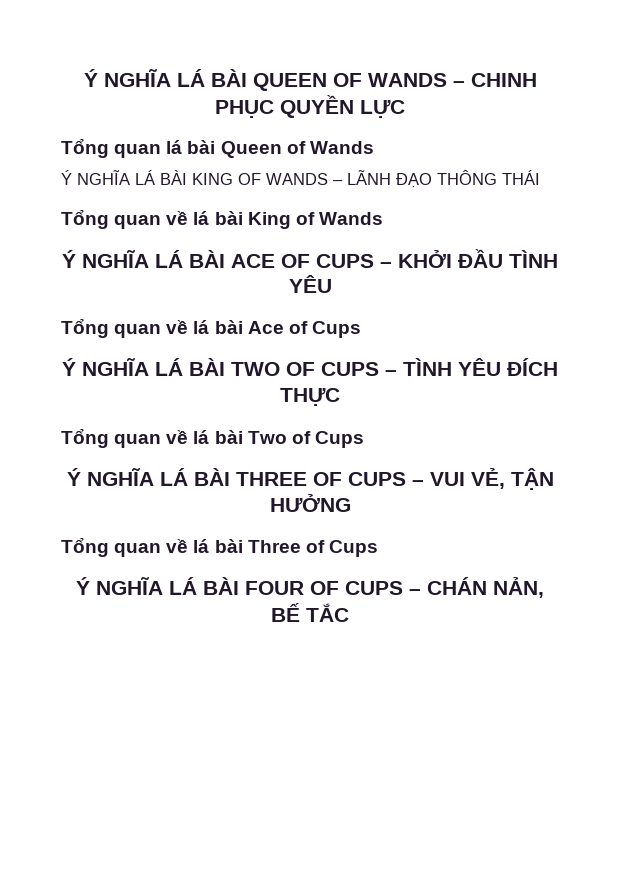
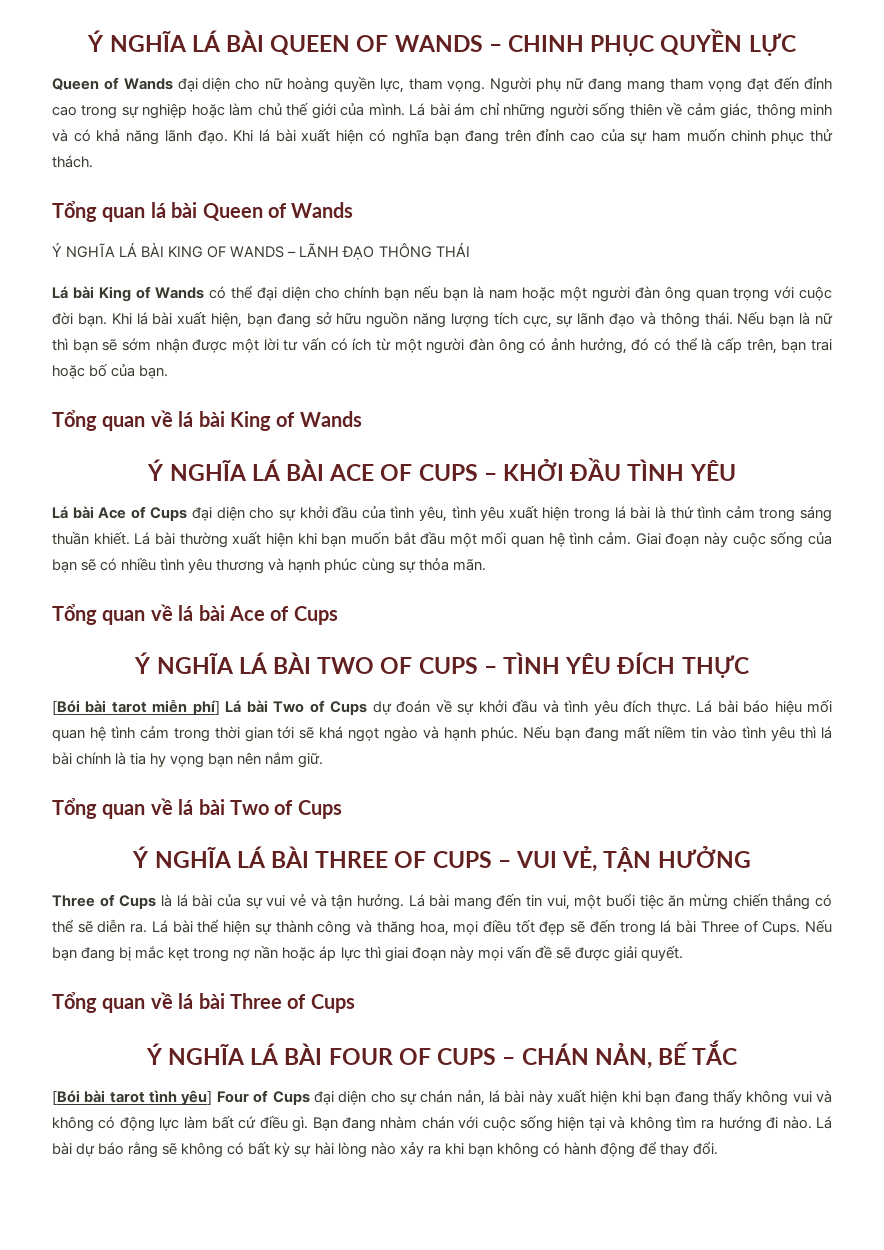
(405, 109) none -> [52,76,833,93] [52,102,833,119] [52,128,834,145] [52,155,93,168] // Queen of Wands đại diện cho nữ hoàng quyền lực, tham vọng. Người phụ nữ đang mang tham vọng đạt đến đỉnh cao trong sự nghiệp hoặc làm chủ thế giới của mình. Lá bài ám chỉ những người sống thiên về cảm giác, thông minh và có khả năng lãnh đạo. Khi lá bài xuất hiện có nghĩa bạn đang trên đỉnh cao của sự ham muốn chinh phục thử thách.
(540, 177) none -> [52,285,833,302] [52,311,834,328] [52,337,832,354] [52,363,169,379] // Lá bài King of Wands có thể đại diện cho chính bạn nếu bạn là nam hoặc một người đàn ông quan trọng với cuộc đời bạn. Khi lá bài xuất hiện, bạn đang sở hữu nguồn năng lượng tích cực, sự lãnh đạo và thông thái. Nếu bạn là nữ thì bạn sẽ sớm nhận được một lời tư vấn có ích từ một người đàn ông có ảnh hưởng, đó có thể là cấp trên, bạn trai hoặc bố của bạn.
(332, 284) none -> [52,505,833,522] [52,531,833,548] [52,557,486,574] // Lá bài Ace of Cups đại diện cho sự khởi đầu của tình yêu, tình yêu xuất hiện trong lá bài là thứ tình cảm trong sáng thuần khiết. Lá bài thường xuất hiện khi bạn muốn bắt đầu một mối quan hệ tình cảm. Giai đoạn này cuộc sống của bạn sẽ có nhiều tình yêu thương và hạnh phúc cùng sự thỏa mãn.
(340, 397) none -> [52,699,833,715] [52,725,832,742] [52,752,324,768] // [Bói bài tarot miễn phí] Lá bài Two of Cups dự đoán về sự khởi đầu và tình yêu đích thực. Lá bài báo hiệu mối quan hệ tình cảm trong thời gian tới sẽ khá ngọt ngào và hạnh phúc. Nếu bạn đang mất niềm tin vào tình yêu thì lá bài chính là tia hy vọng bạn nên nắm giữ.
(351, 503) none -> [52,893,833,910] [52,919,833,936] [52,945,684,962] // Three of Cups là lá bài của sự vui vẻ và tận hưởng. Lá bài mang đến tin vui, một buổi tiệc ăn mừng chiến thắng có thể sẽ diễn ra. Lá bài thể hiện sự thành công và thăng hoa, mọi điều tốt đẹp sẽ đến trong lá bài Three of Cups. Nếu bạn đang bị mắc kẹt trong nợ nần hoặc áp lực thì giai đoạn này mọi vấn đề sẽ được giải quyết.
(349, 612) none -> [52,1089,833,1106] [52,1115,832,1132] [52,1141,719,1158] // [Bói bài tarot tình yêu] Four of Cups đại diện cho sự chán nản, lá bài này xuất hiện khi bạn đang thấy không vui và không có động lực làm bất cứ điều gì. Bạn đang nhàm chán với cuộc sống hiện tại và không tìm ra hướng đi nào. Lá bài dự báo rằng sẽ không có bất kỳ sự hài lòng nào xảy ra khi bạn không có hành động để thay đổi.

